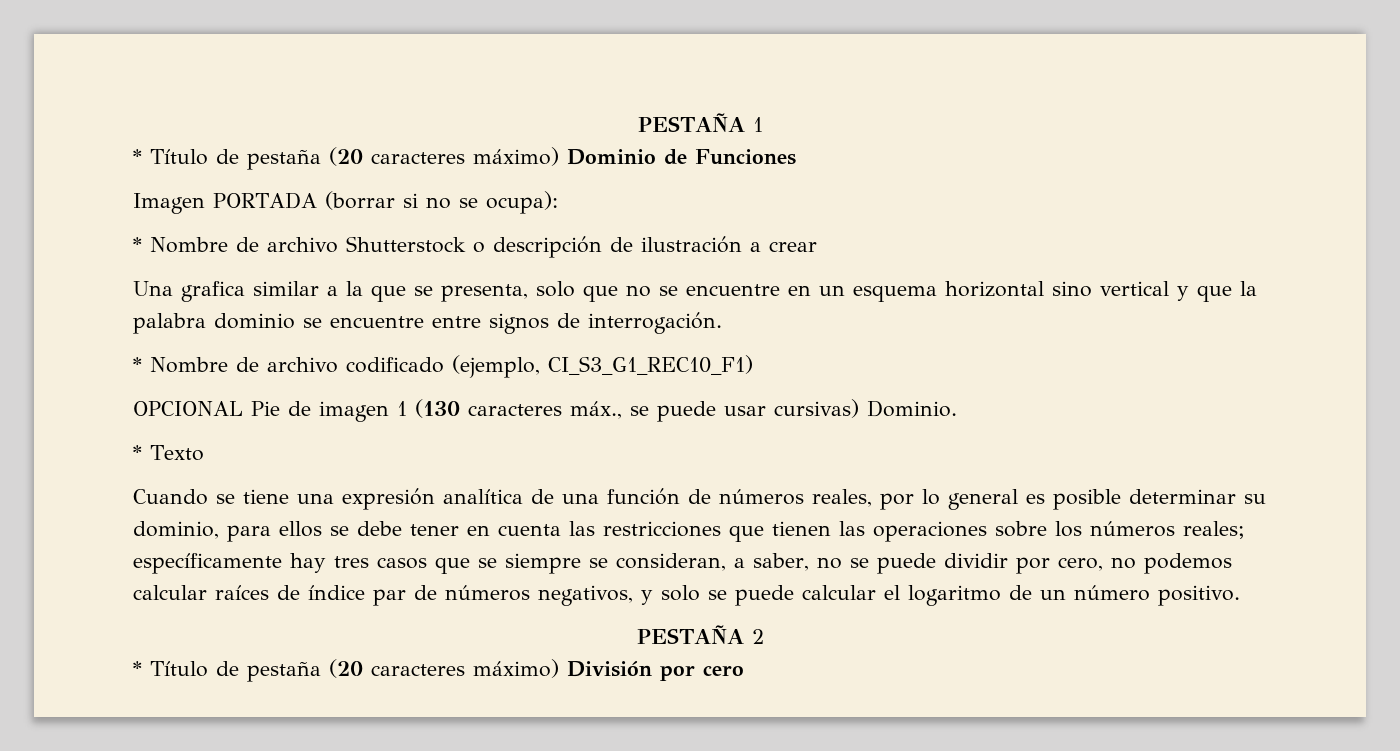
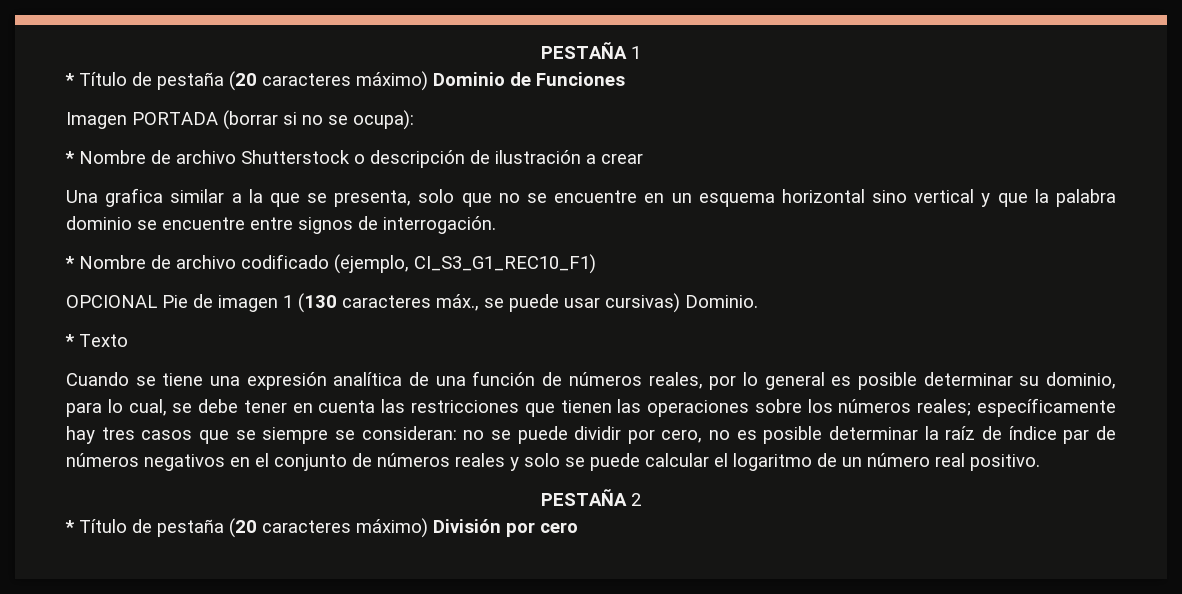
[279,521,322,537] ellos -> [107,399,167,416] lo cual,
[616,553,809,571] consideran, a saber, -> [361,426,457,440] consideran:
[1143,553,1232,574] [133,585,269,600] podemos calcular raíces -> [736,426,976,444] es posible determinar la raíz
[538,585,633,606] negativos, -> [144,453,505,471] negativos en el conjunto de números reales
(1150, 593) none -> [935,453,965,467] real

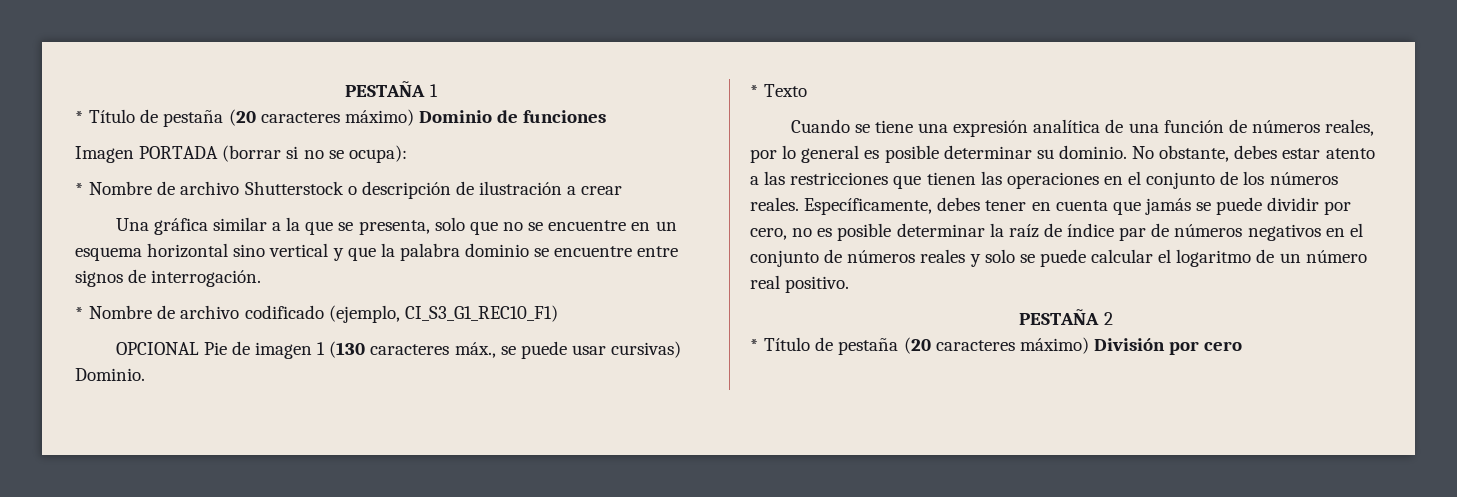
[536,72,625,86] Funciones -> [523,110,607,123] funciones
[105,188,164,207] grafica -> [153,218,208,235] gráfica
[1046,372,1117,389] [66,399,376,417] dominio, para lo cual, se debe tener en cuenta -> [1058,145,1375,162] [750,176,759,185] dominio. No obstante, debes estar atento a
[754,398,1117,417] [66,426,485,444] sobre los números reales; específicamente hay tres casos que se siempre se consideran: no -> [1103,171,1338,189] [750,197,1191,215] en el conjunto de los números reales. Específicamente, debes tener en cuenta que jamás

